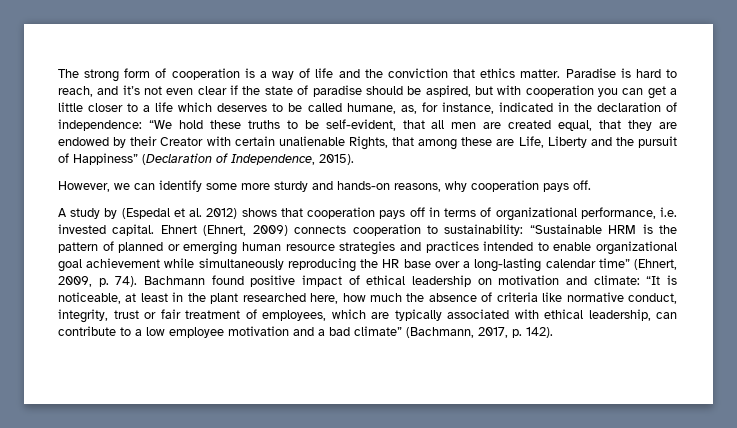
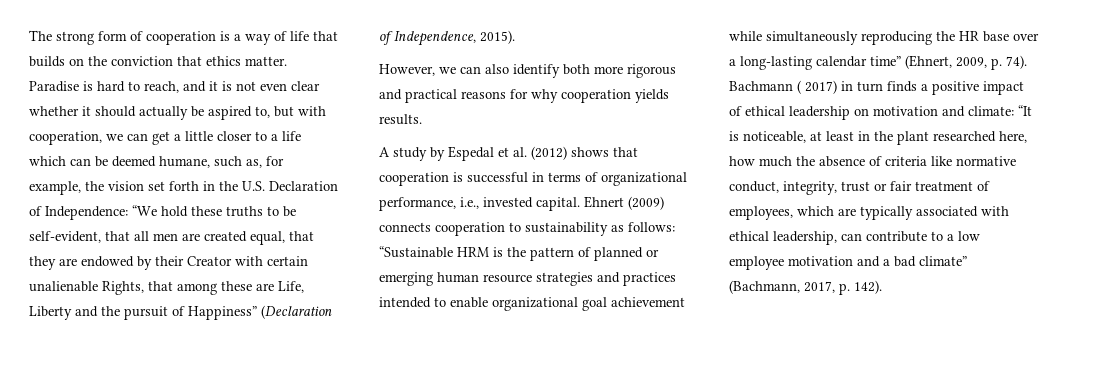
[338,69,360,78] and -> [313,31,338,41] [29,56,84,67] that builds on
[122,85,140,95] it’s -> [209,81,232,91] it is
[230,85,618,97] if the state of paradise should be aspired, but with cooperation you -> [29,106,326,120] [29,131,123,145] whether it should actually be aspired to, but with cooperation, we
[217,102,677,114] [58,119,142,131] deserves to be called humane, as, for instance, indicated in the declaration of independence: -> [70,156,284,168] [29,181,338,195] [29,206,128,220] can be deemed humane, such as, for example, the vision set forth in the U.S. Declaration of Independence:
[159,180,591,192] identify some more sturdy and hands-on reasons, why cooperation pays off. -> [485,64,676,78] [379,89,669,103] [379,114,422,125] also identify both more rigorous and practical reasons for why cooperation yields results.
[121,208,170,219] (Espedal -> [448,146,494,161] Espedal
[206,208,238,219] 2012) -> [531,146,567,160] (2012)
[379,207,425,219] pays off -> [453,172,528,183] is successful
[660,207,678,217] i.e. -> [460,197,479,209] i.e.,
[203,225,288,236] (Ehnert, 2009) -> [628,196,664,210] (2009)
[444,224,524,236] sustainability: -> [525,222,675,236] sustainability as follows:
[211,275,244,285] found -> [797,80,928,94] ( 2017) in turn finds a

